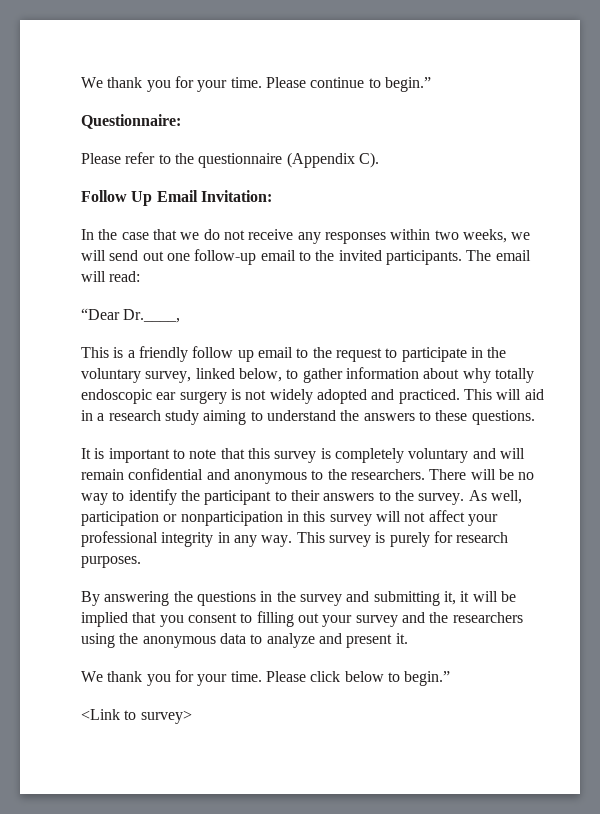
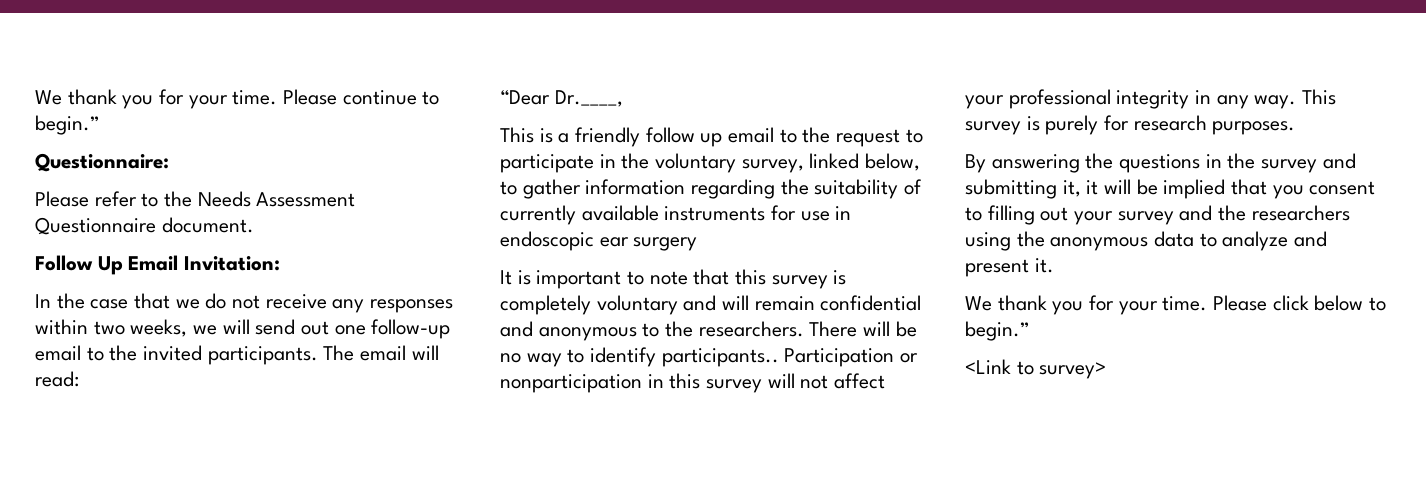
[198,152,379,168] questionnaire (Appendix C). -> [197,191,356,207] [35,217,254,235] Needs Assessment Questionnaire document.
[423,368,534,383] [81,389,544,404] [81,410,535,425] about why totally endoscopic ear surgery is not widely adopted and practiced. This will aid in a research study aiming to understand the answers to these questions. -> [691,179,923,199] [500,205,852,225] [500,231,698,251] regarding the suitability of currently available instruments for use in endoscopic ear surgery
[180,490,522,505] [81,511,159,526] the participant to their answers to the survey. As well, participation -> [661,348,895,367] participants.. Participation

